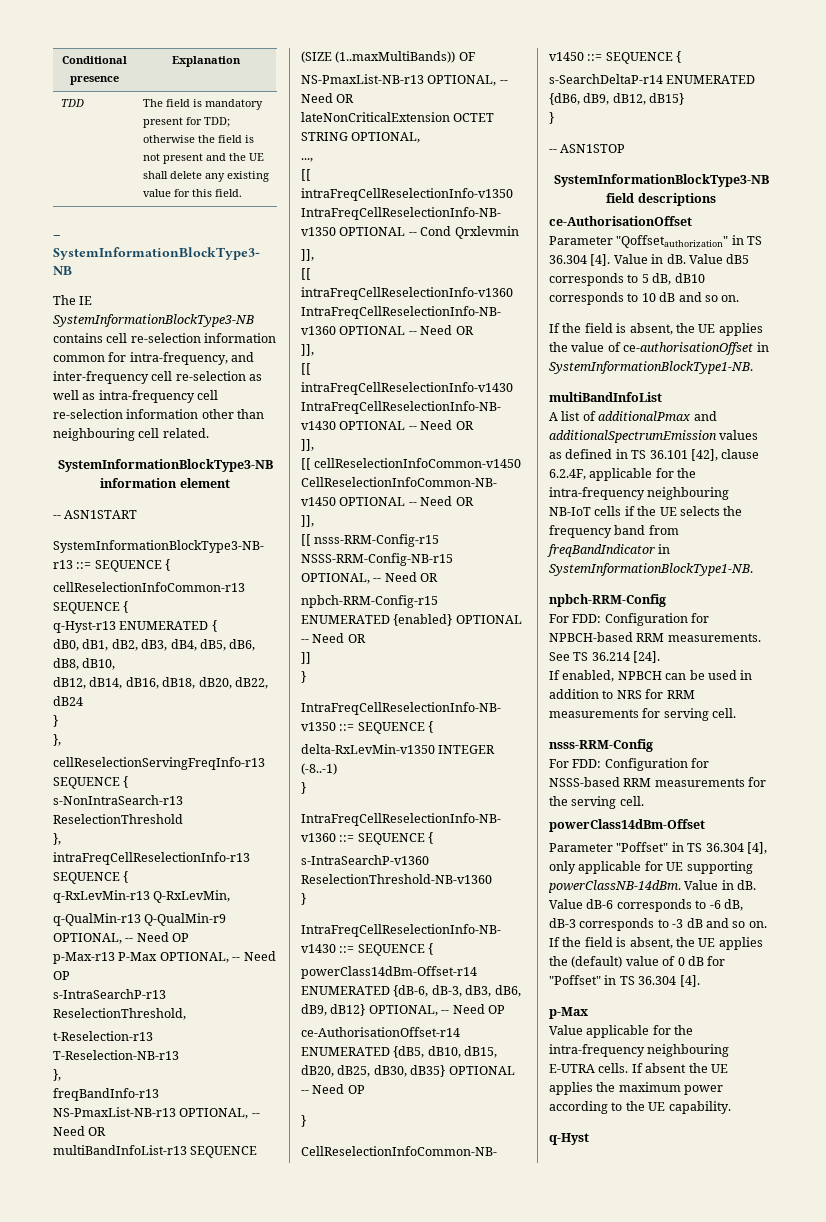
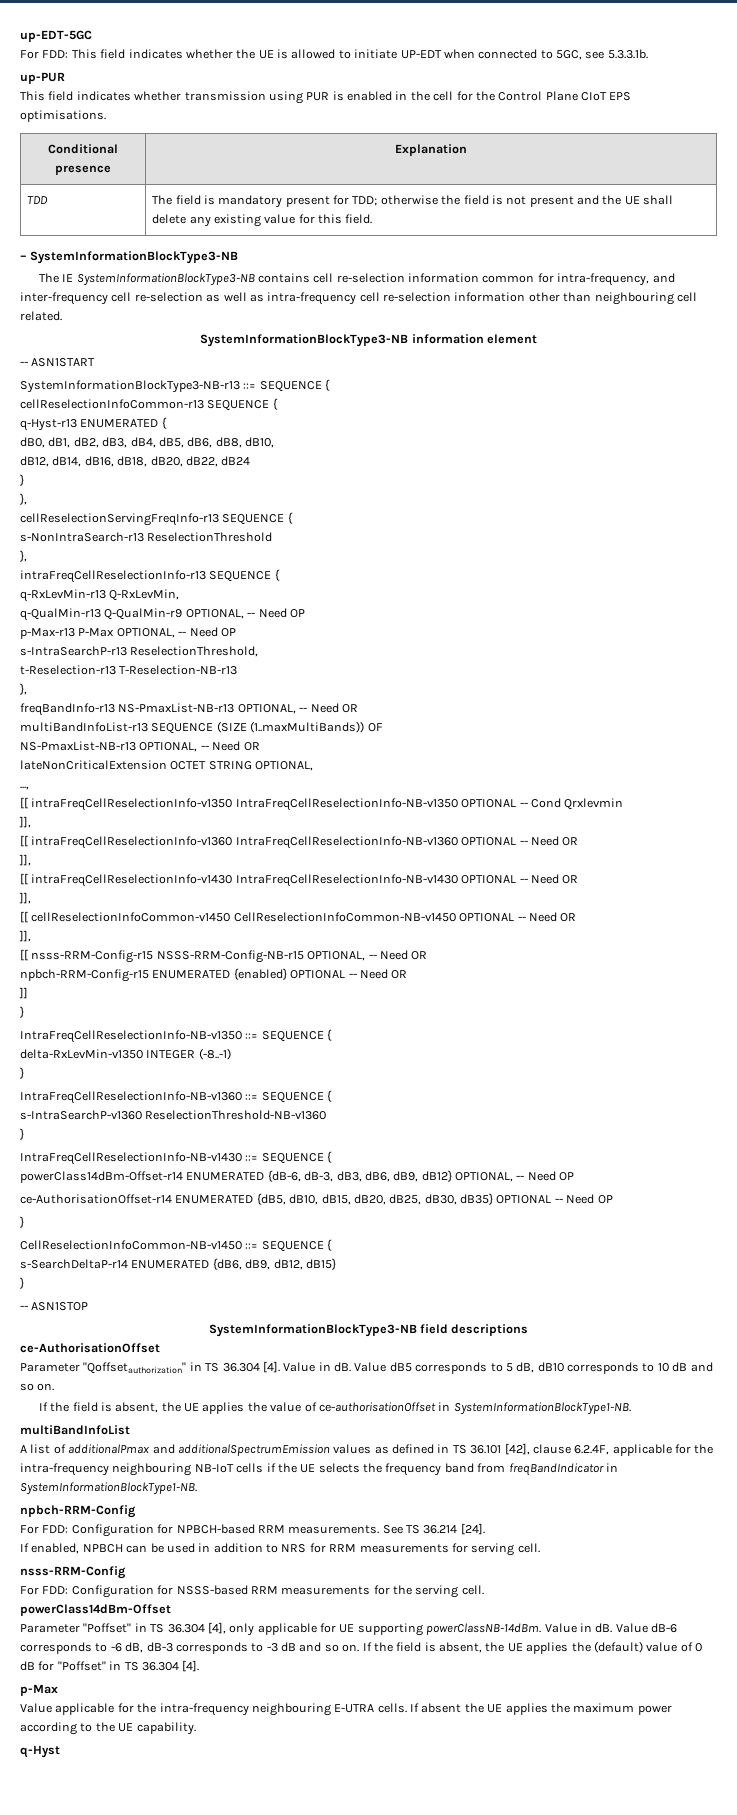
(62, 60) none -> [20,30,92,42] [20,49,648,60] [20,72,65,84] [20,91,632,104] [20,110,106,122] up-EDT-5GC // For FDD: This field indicates whether the UE is allowed to initiate UP-EDT when connected to 5GC, see 5.3.3.1b. // up-PUR // This field indicates whether transmission using PUR is enabled in the cell for the Control Plane CIoT EPS optimisations. //

